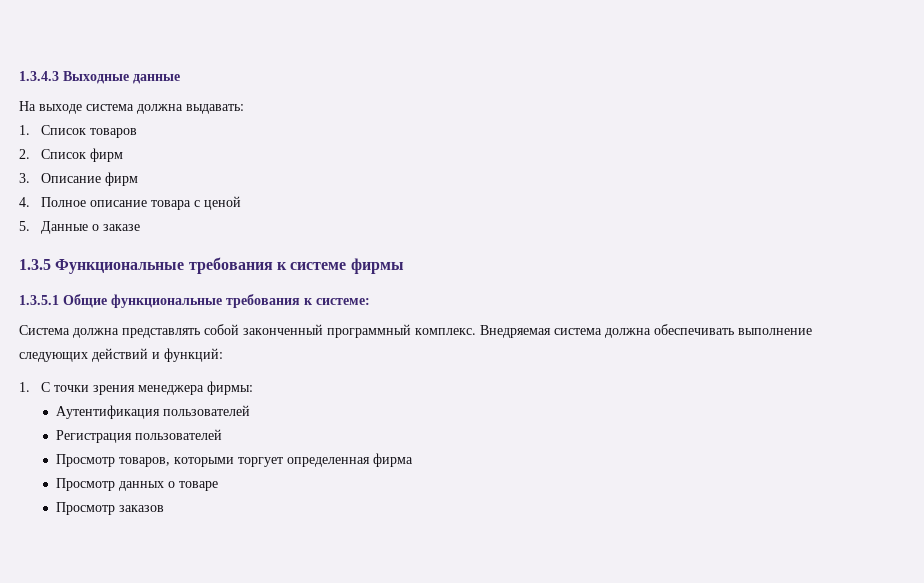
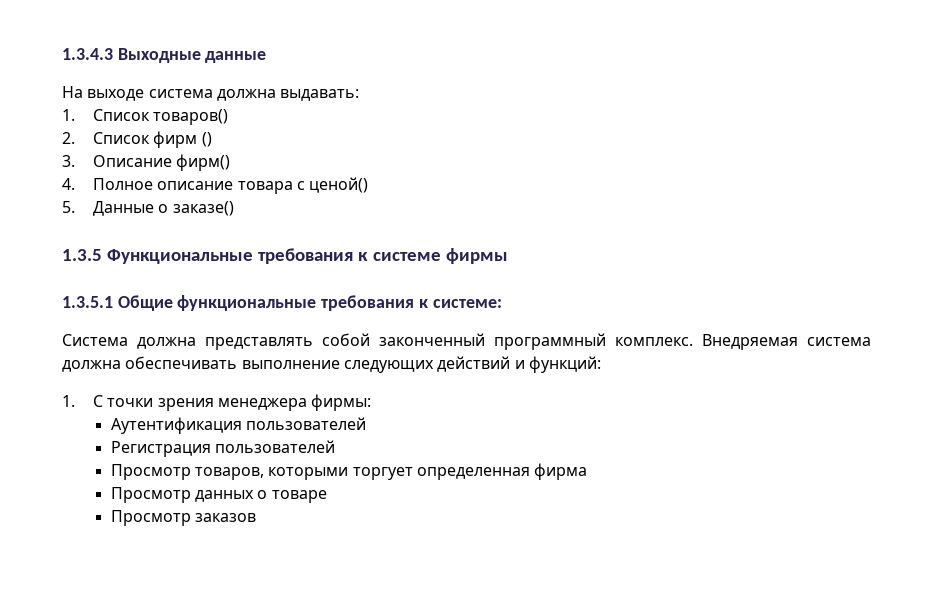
[89,128,137,138] товаров -> [153,109,229,125] товаров()
(123, 155) none -> [201,132,212,147] ()
[104,172,138,186] фирм -> [176,154,231,171] фирм()
[203,196,241,210] ценой -> [309,177,369,193] ценой()
[102,224,140,231] заказе -> [172,201,234,216] заказе()

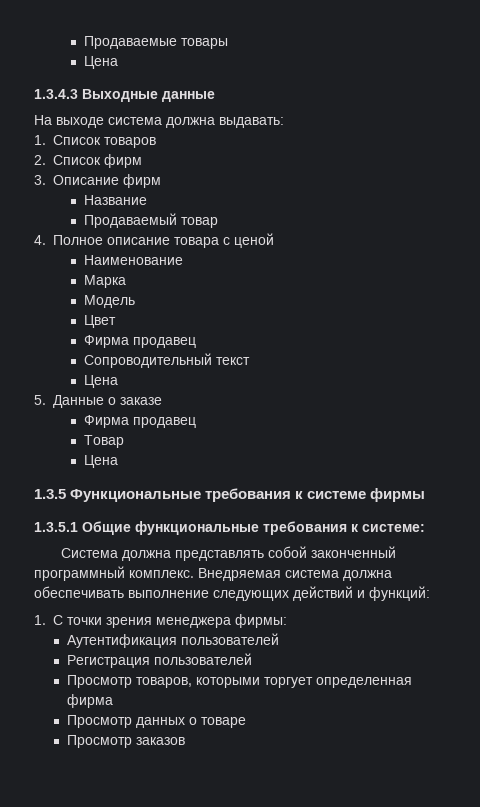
(62, 54) none -> [83,36,228,49] [83,56,118,69] Продаваемые товары // Цена //
[153,109,229,125] товаров() -> [104,137,156,148] товаров
[201,132,212,147] () -> (142, 161) none
[176,154,231,171] фирм() -> [123,174,161,188] [83,195,147,205] [83,213,218,228] фирм // Название // Продаваемый товар
[309,177,369,193] [62,201,234,216] ценой() // 5. Данные о заказе() -> [234,233,274,248] [83,255,183,265] [83,275,126,288] [83,295,135,308] [83,315,116,328] [83,335,196,348] [83,353,250,368] [83,375,118,388] [34,395,162,408] [83,415,196,428] [83,435,124,448] [83,455,118,468] ценой // Наименование // Марка // Модель // Цвет // Фирма продавец // Сопроводительный текст // Цена // 5. Данные о заказе // Фирма продавец // Товар // Цена

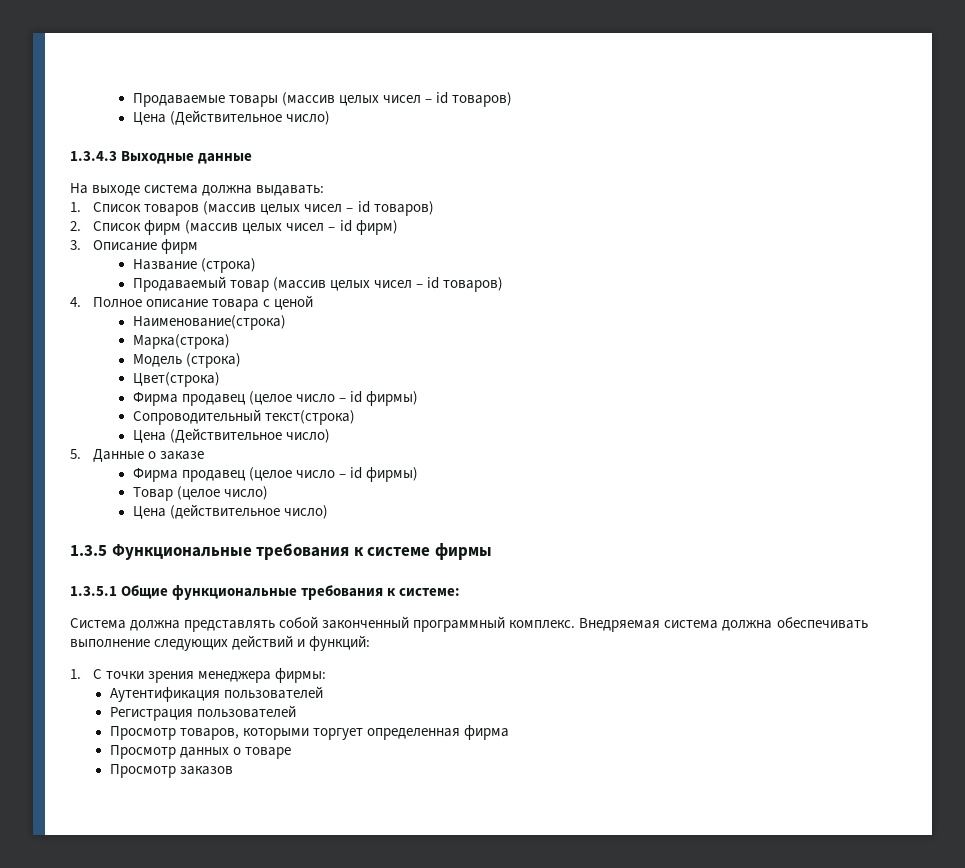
[83,56,118,69] // Цена -> [282,92,513,107] [132,110,331,125] (массив целых чисел – id товаров) // Цена (Действительное число)
[34,154,142,168] // 2. Список фирм -> [203,201,434,216] [70,220,398,235] (массив целых чисел – id товаров) // 2. Список фирм (массив целых чисел – id фирм)
(147, 200) none -> [200,258,256,273] (строка)
(218, 222) none -> [273,277,504,292] (массив целых чисел – id товаров)
[83,255,183,265] [83,275,126,288] Наименование // Марка -> [132,315,286,330] [132,334,230,349] Наименование(строка) // Марка(строка)
[83,315,116,328] [83,335,196,348] // Цвет // Фирма продавец -> [185,353,241,368] [132,372,220,387] [132,391,419,406] (строка) // Цвет(строка) // Фирма продавец (целое число – id фирмы)
[215,357,250,365] [83,375,118,388] текст // Цена -> [264,410,355,425] [132,428,331,443] текст(строка) // Цена (Действительное число)
(196, 422) none -> [249,467,419,482] (целое число – id фирмы)
[83,455,118,468] // Цена -> [176,486,269,500] [132,504,329,519] (целое число) // Цена (действительное число)

